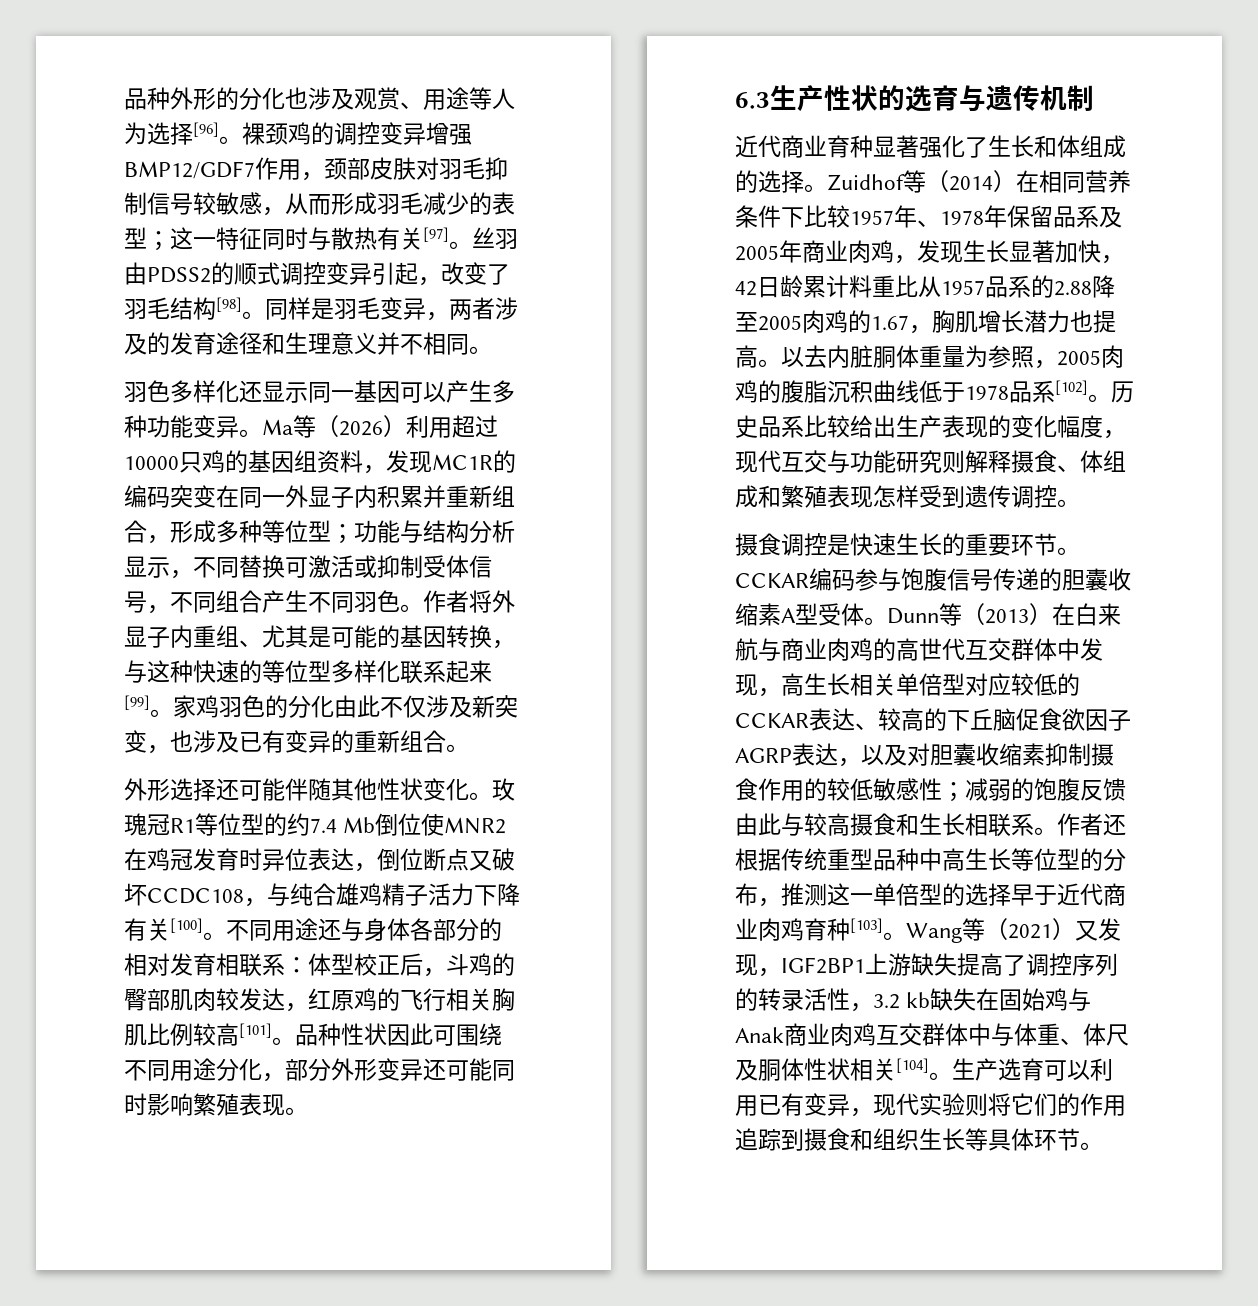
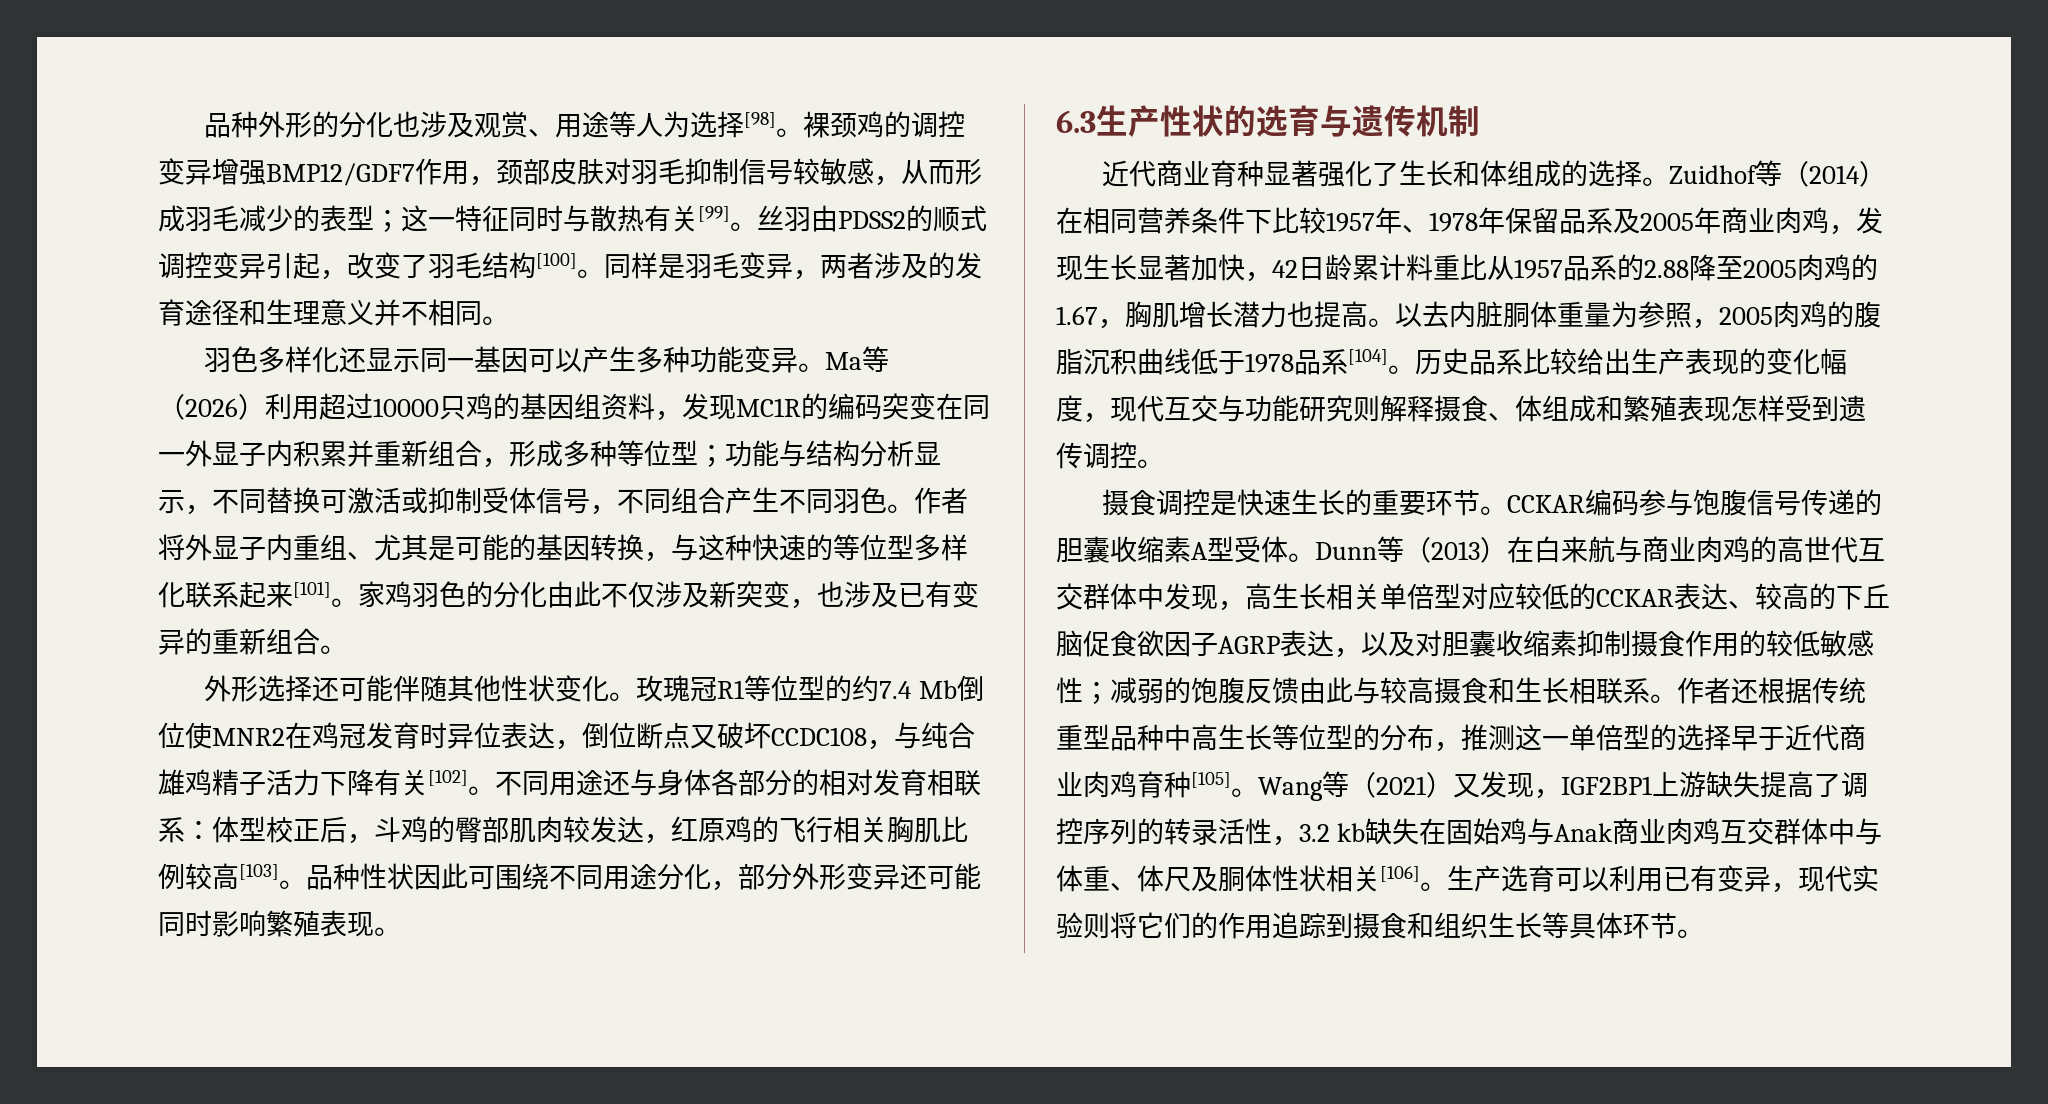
[193,122,219,137] [96] -> [744,112,777,128] [98]
[423,227,449,242] [97] -> [698,206,730,222] [99]
[216,297,242,312] [98] -> [536,253,577,269] [100]
[124,695,150,710] [99] -> [293,582,331,598] [101]
[170,918,203,933] [100] -> [428,770,468,786] [102]
[239,1023,272,1038] [101] -> [239,864,279,880] [103]
[1055,380,1088,395] [102] -> [1348,349,1388,365] [104]
[850,918,883,933] [103] -> [1191,772,1231,788] [105]
[896,1058,929,1073] [104] -> [1380,866,1420,882] [106]

